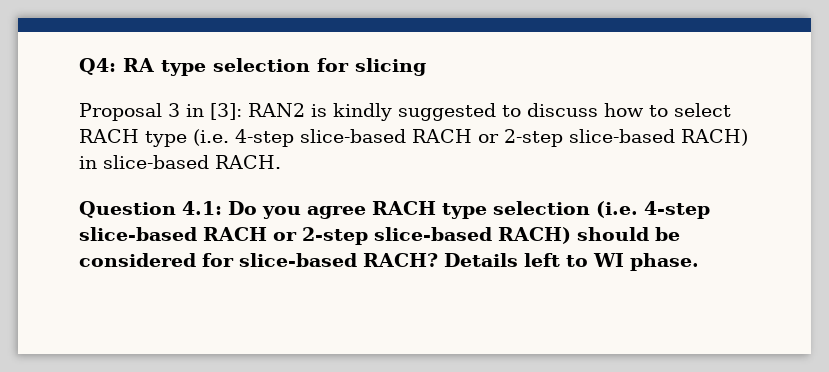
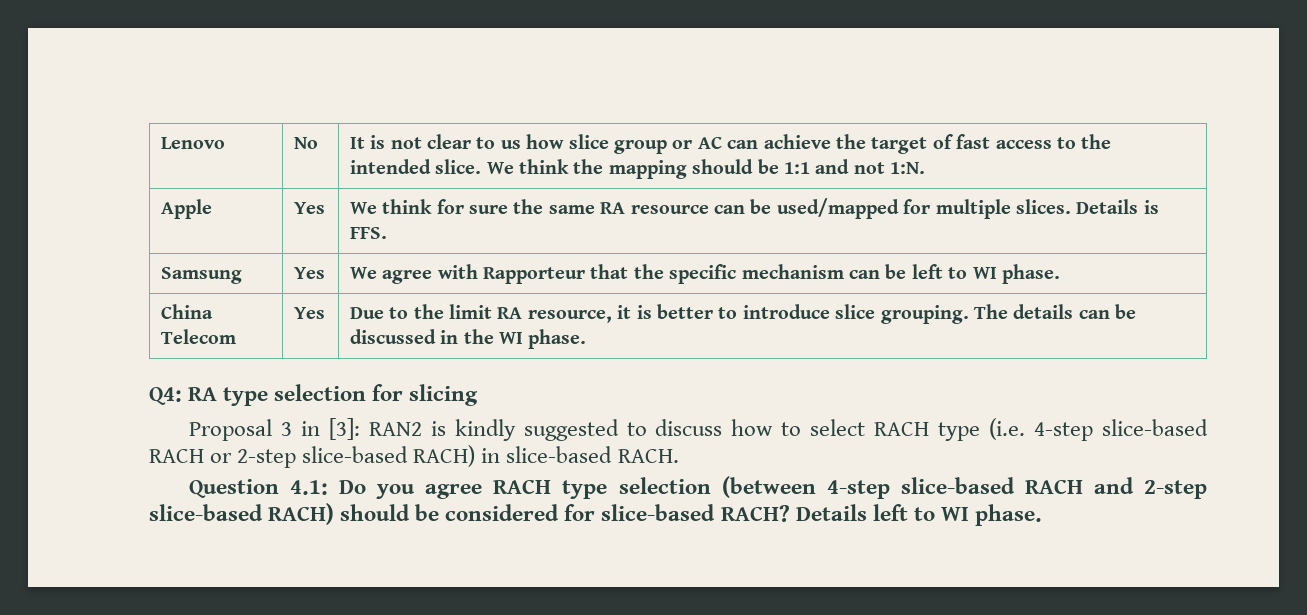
(79, 66) none -> [160,137,225,149] [293,137,318,149] [349,134,1112,154] [349,159,926,179] [160,199,212,219] [293,202,325,214] [349,198,1159,219] [349,227,387,239] [160,267,242,284] [293,267,325,279] [349,264,1060,284] [160,304,213,319] [160,329,236,344] [293,307,325,319] [349,304,1137,324] [349,329,587,349] Lenovo | No | It is not clear to us how slice group or AC can achieve the target of fast access to the intended slice. We think the mapping should be 1:1 and not 1:N. // Apple | Yes | We think for sure the same RA resource can be used/mapped for multiple slices. Details is FFS. // Samsung | Yes | We agree with Rapporteur that the specific mechanism can be left to WI phase. // China Telecom | Yes | Due to the limit RA resource, it is better to introduce slice grouping. The details can be discussed in the WI phase. //
[596,201,710,219] [79,227,297,241] (i.e. 4-step slice-based RACH or -> [721,476,1134,499] (between 4-step slice-based RACH and

